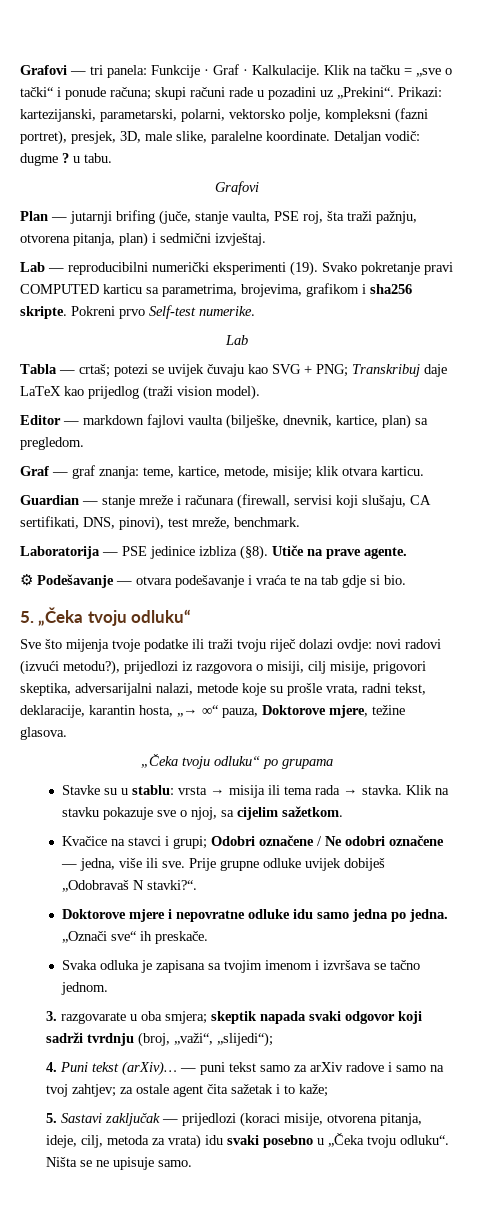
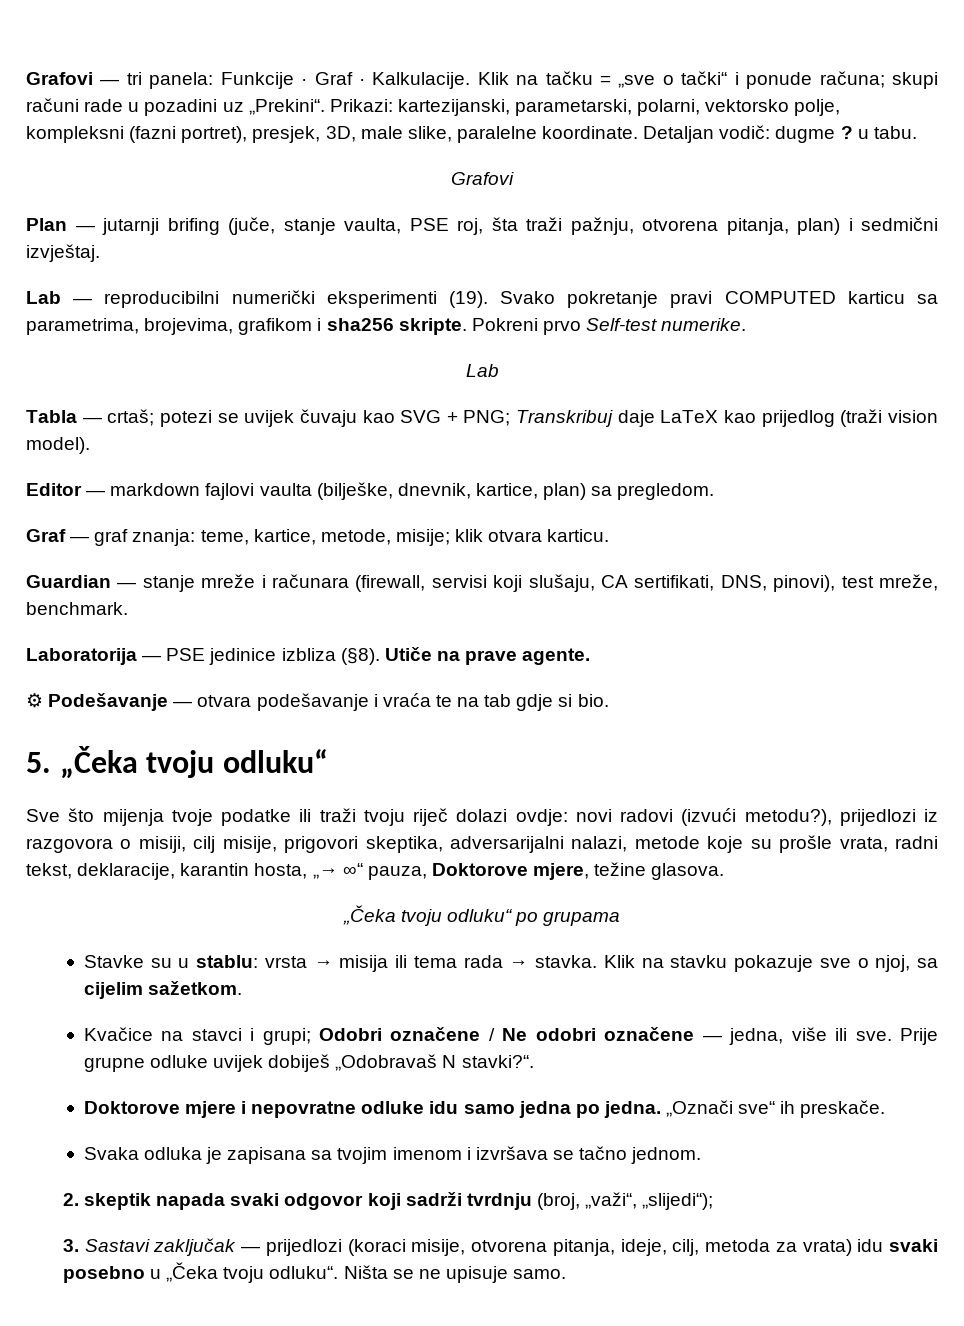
[46,1011,208,1024] 3. razgovarate u oba smjera; -> [62,1193,79,1206] 2.
[46,1061,445,1076] [46,1084,329,1097] [46,1113,58,1123] 4. Puni tekst (arXiv)… — puni tekst samo za arXiv radove i samo na tvoj zahtjev; za ostale agent čita sažetak i to kaže; // 5. -> [62,1239,79,1252] 3.

